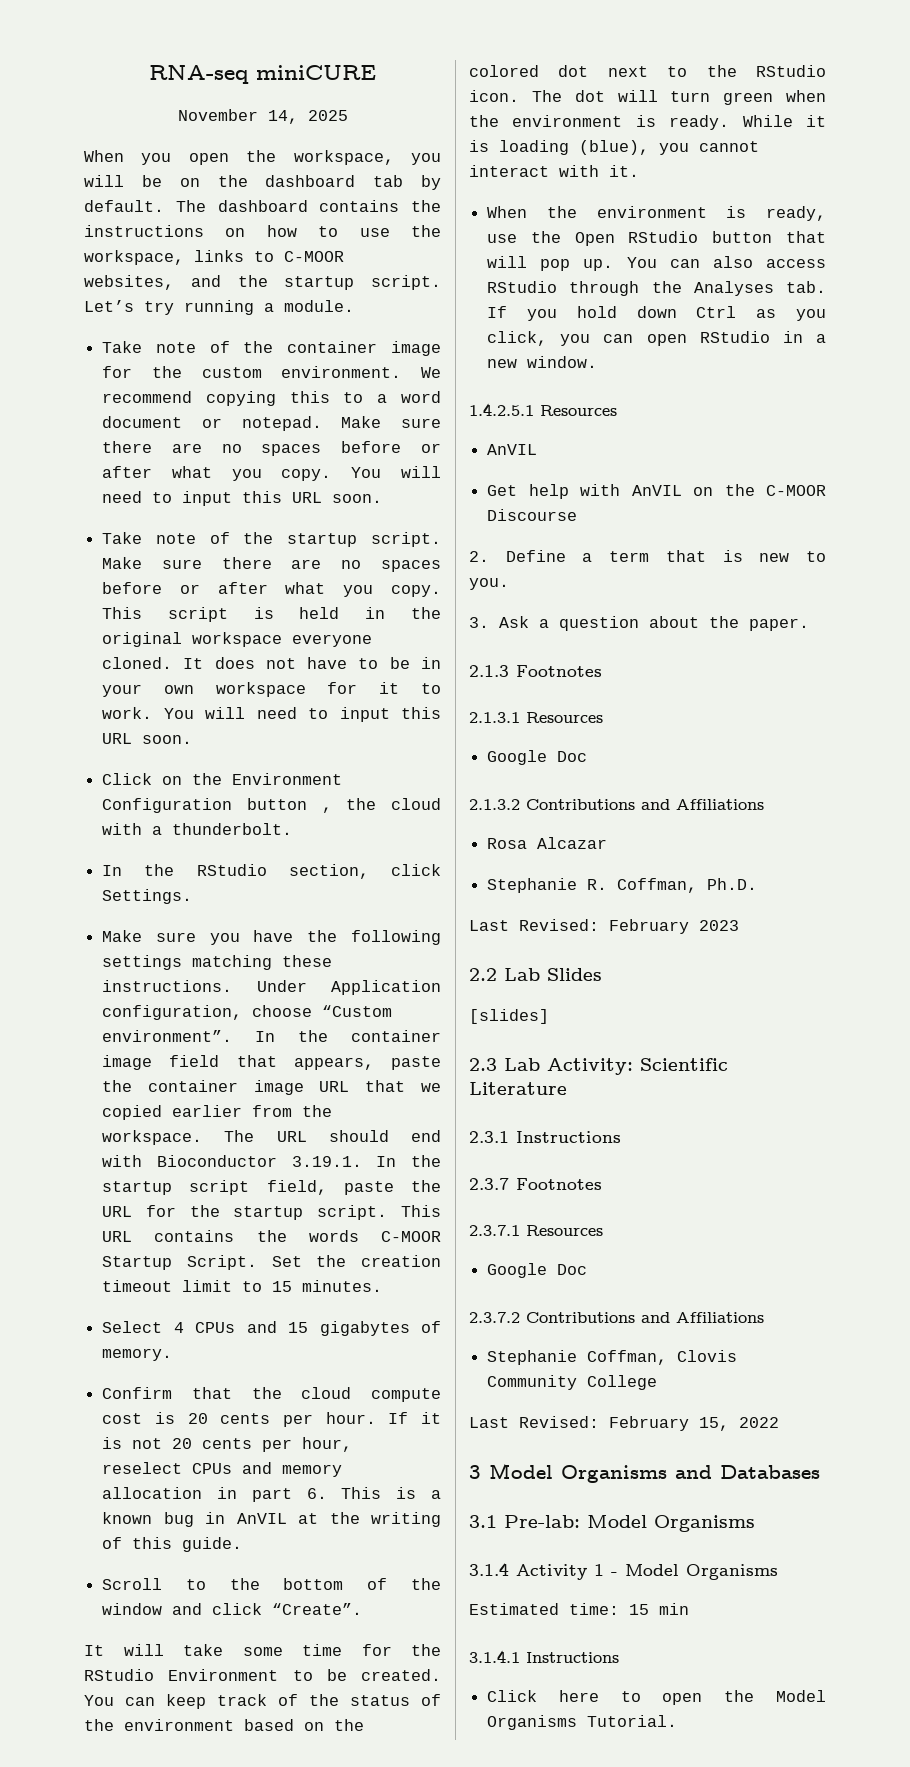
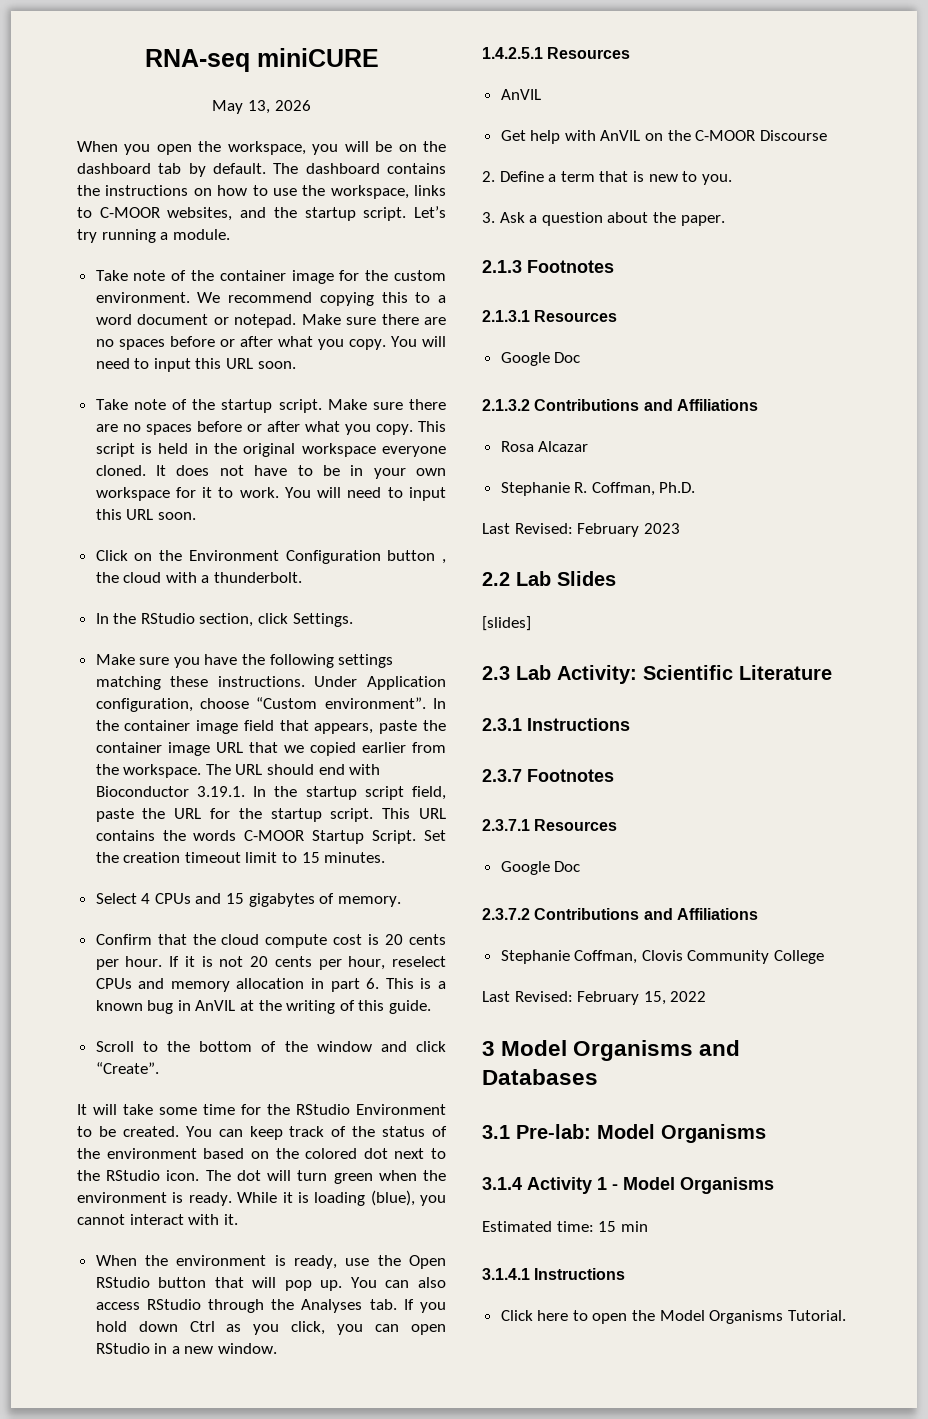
[177,109,348,124] November 14, 2025 -> [212,100,311,114] May 13, 2026

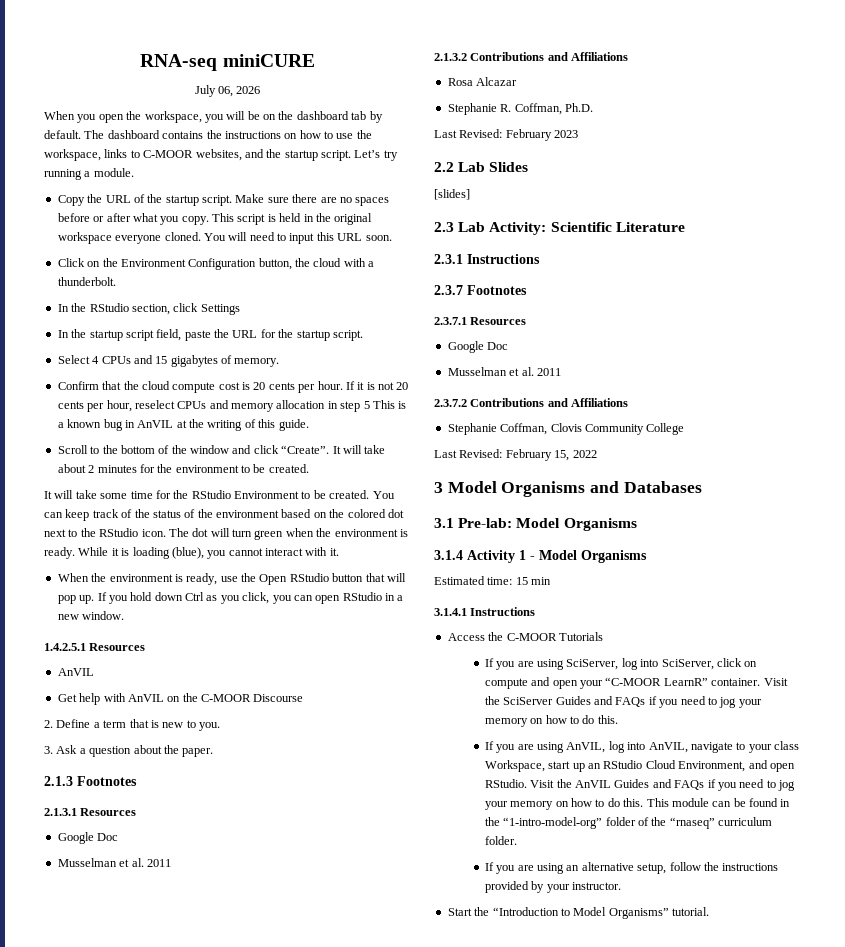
[212,100,270,114] May 13, -> [194,85,233,97] July 06,
[95,270,447,284] [95,292,446,306] [95,314,447,328] [95,336,447,350] [95,358,296,372] [95,399,166,410] Take note of the container image for the custom environment. We recommend copying this to a word document or notepad. Make sure there are no spaces before or after what you copy. You will need to input this URL soon. // Take note -> [57,194,131,206] Copy the URL
[156,465,447,479] [95,487,279,501] It does not have to be in your own workspace for it to work. -> (201, 236) none
[387,550,446,564] button , -> [258,258,292,270] button,
[292,613,353,627] [95,654,394,668] [95,676,446,690] [95,697,446,712] [95,720,447,734] [95,742,446,756] [95,764,381,778] [95,786,245,797] Settings. // Make sure you have the following settings matching these instructions. Under Application configuration, choose “Custom environment”. In the container image field that appears, paste the container image URL that we copied earlier from the workspace. The URL should end with Bioconductor 3.19.1. -> [200,304,240,315] Settings //
[382,808,446,819] [95,830,446,844] [95,852,386,863] This URL contains the words C-MOOR Startup Script. Set the creation timeout limit to 15 minutes. -> (363, 335) none
[330,978,380,992] part 6. -> [340,401,370,412] step 5
(159, 1068) none -> [332,445,386,454] [57,464,309,473] It will take about 2 minutes for the environment to be created.
[350,1277,447,1288] [95,1299,397,1313] You can also access RStudio through the Analyses tab. -> (95, 599) none
(581, 357) none -> [57,858,171,867] // Musselman et al. 2011
(581, 866) none -> [447,367,561,376] // Musselman et al. 2011
[500,1310,846,1324] Click here to open the Model Organisms Tutorial. -> [447,632,603,641] [484,658,758,670] [484,677,788,689] [484,696,762,708] [484,715,618,727] [484,741,800,753] [484,760,795,772] [484,779,796,791] [484,798,791,810] [484,817,773,829] [484,836,517,845] [484,862,779,874] [484,881,622,893] [447,907,709,919] Access the C-MOOR Tutorials // If you are using SciServer, log into SciServer, click on compute and open your “C-MOOR LearnR” container. Visit the SciServer Guides and FAQs if you need to jog your memory on how to do this. // If you are using AnVIL, log into AnVIL, navigate to your class Workspace, start up an RStudio Cloud Environment, and open RStudio. Visit the AnVIL Guides and FAQs if you need to jog your memory on how to do this. This module can be found in the “1-intro-model-org” folder of the “rnaseq” curriculum folder. // If you are using an alternative setup, follow the instructions provided by your instructor. // Start the “Introduction to Model Organisms” tutorial.

